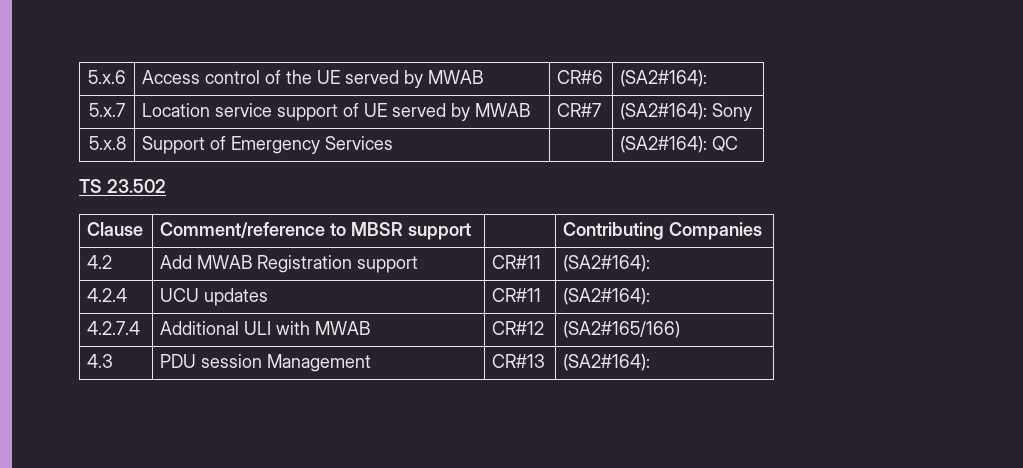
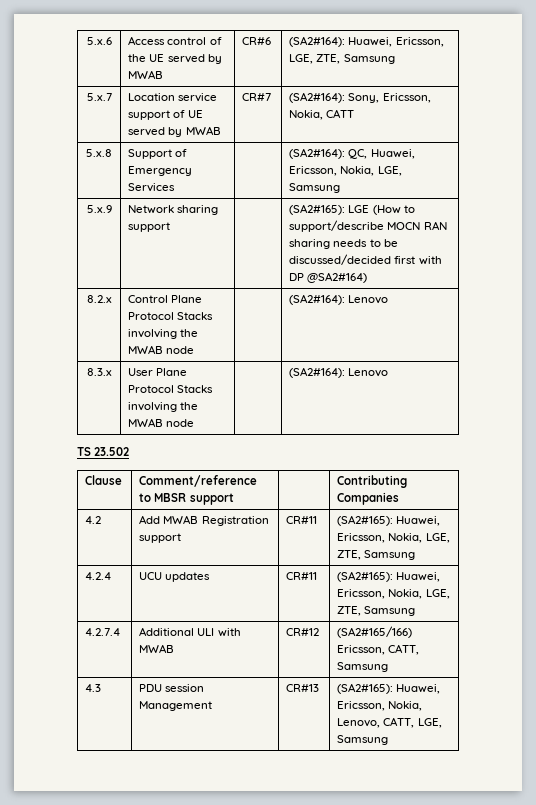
(708, 78) none -> [348,37,444,47] [289,54,395,64] Huawei, Ericsson, LGE, ZTE, Samsung
[712,103,753,121] Sony -> [348,93,431,103] [289,109,355,120] Sony, Ericsson, Nokia, CATT
[712,136,739,152] QC -> [348,149,415,159] [289,166,402,176] [289,183,341,193] [86,205,112,213] [128,205,219,215] [128,222,171,232] [289,204,415,215] [289,220,447,232] [289,239,398,249] [289,254,442,265] [289,272,368,283] [86,295,112,303] [128,295,203,303] [128,312,214,320] [128,329,199,339] [128,345,195,354] [289,294,389,305] [86,368,112,376] [128,368,188,376] [128,385,214,393] [128,402,199,412] [128,418,195,427] [289,367,389,378] QC, Huawei, Ericsson, Nokia, LGE, Samsung // 5.x.9 | Network sharing support | | (SA2#165): LGE (How to support/describe MOCN RAN sharing needs to be discussed/decided first with DP @SA2#164) // 8.2.x | Control Plane Protocol Stacks involving the MWAB node | | (SA2#164): Lenovo // 8.3.x | User Plane Protocol Stacks involving the MWAB node | | (SA2#164): Lenovo
[563,255,651,272] [87,288,128,302] [160,288,269,306] [492,288,542,302] [563,288,651,305] (SA2#164): // 4.2.4 | UCU updates | CR#11 | (SA2#164): -> [337,515,441,526] [337,533,450,543] [337,550,416,560] [85,572,112,580] [139,572,211,582] [286,572,318,580] [337,571,441,582] [337,589,450,599] [337,606,416,616] (SA2#165): Huawei, Ericsson, Nokia, LGE, ZTE, Samsung // 4.2.4 | UCU updates | CR#11 | (SA2#165): Huawei, Ericsson, Nokia, LGE, ZTE, Samsung
(681, 329) none -> [337,644,420,655] [337,662,389,672] Ericsson, CATT, Samsung
[563,354,651,371] (SA2#164): -> [337,683,441,694] [337,701,423,711] [337,717,442,728] [337,735,389,745] (SA2#165): Huawei, Ericsson, Nokia, Lenovo, CATT, LGE, Samsung

